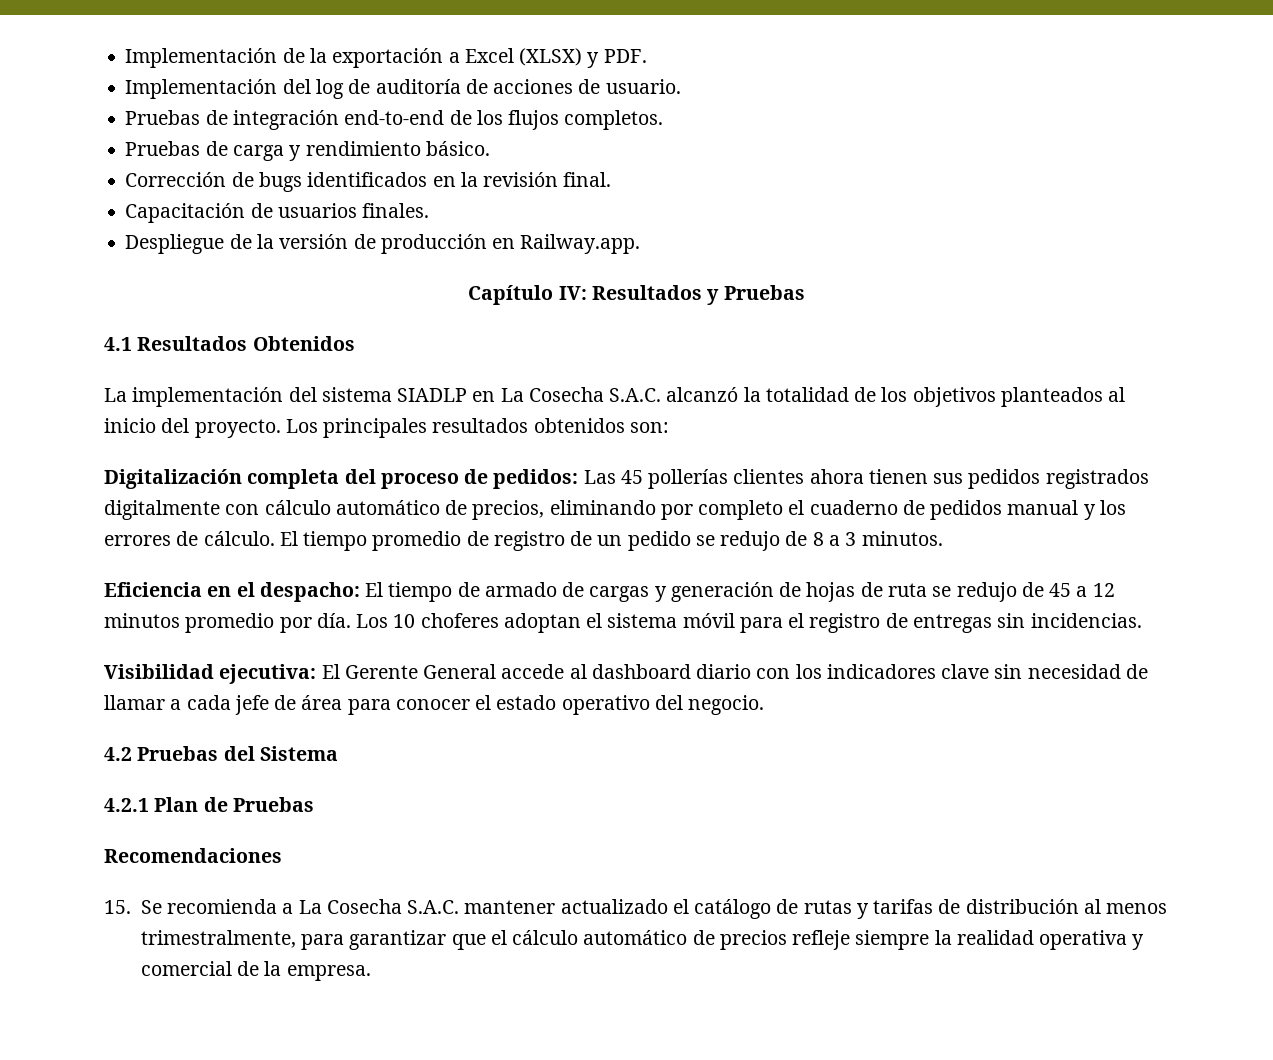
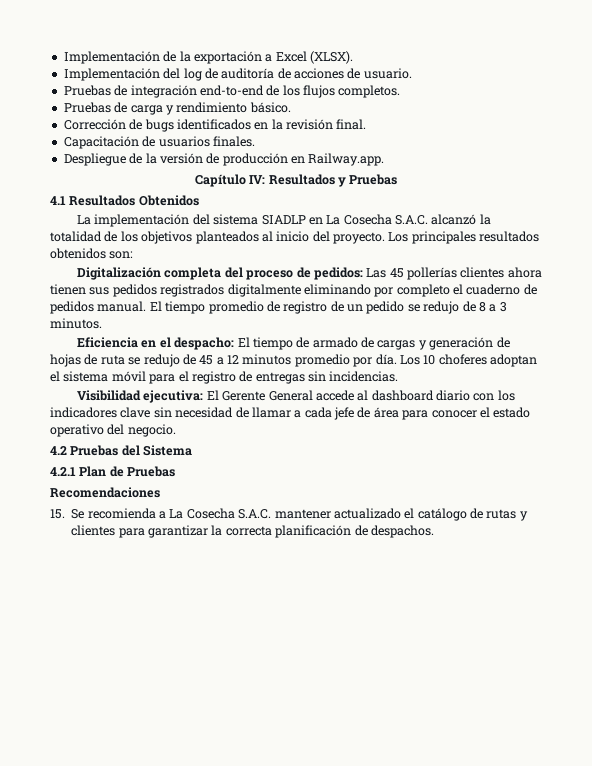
[519,48,647,68] (XLSX) y PDF. -> [310,51,353,64] (XLSX).
[225,500,545,520] con cálculo automático de precios, -> (301, 290) none
[1007,500,1126,520] [104,531,275,546] manual y los errores de cálculo. -> [97,301,147,312] manual.
[873,899,1168,914] [140,930,1145,950] [140,961,371,981] tarifas de distribución al menos trimestralmente, para garantizar que el cálculo automático de precios refleje siempre la realidad operativa y comercial de la empresa. -> [71,525,434,538] clientes para garantizar la correcta planificación de despachos.

